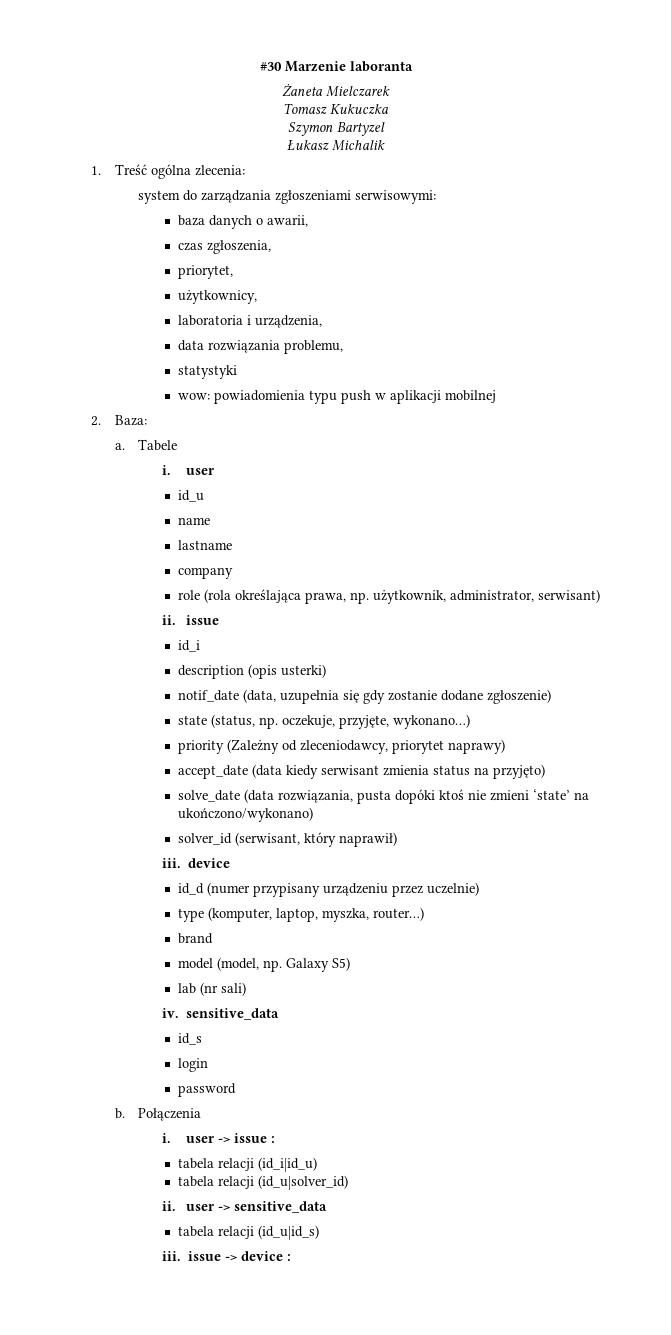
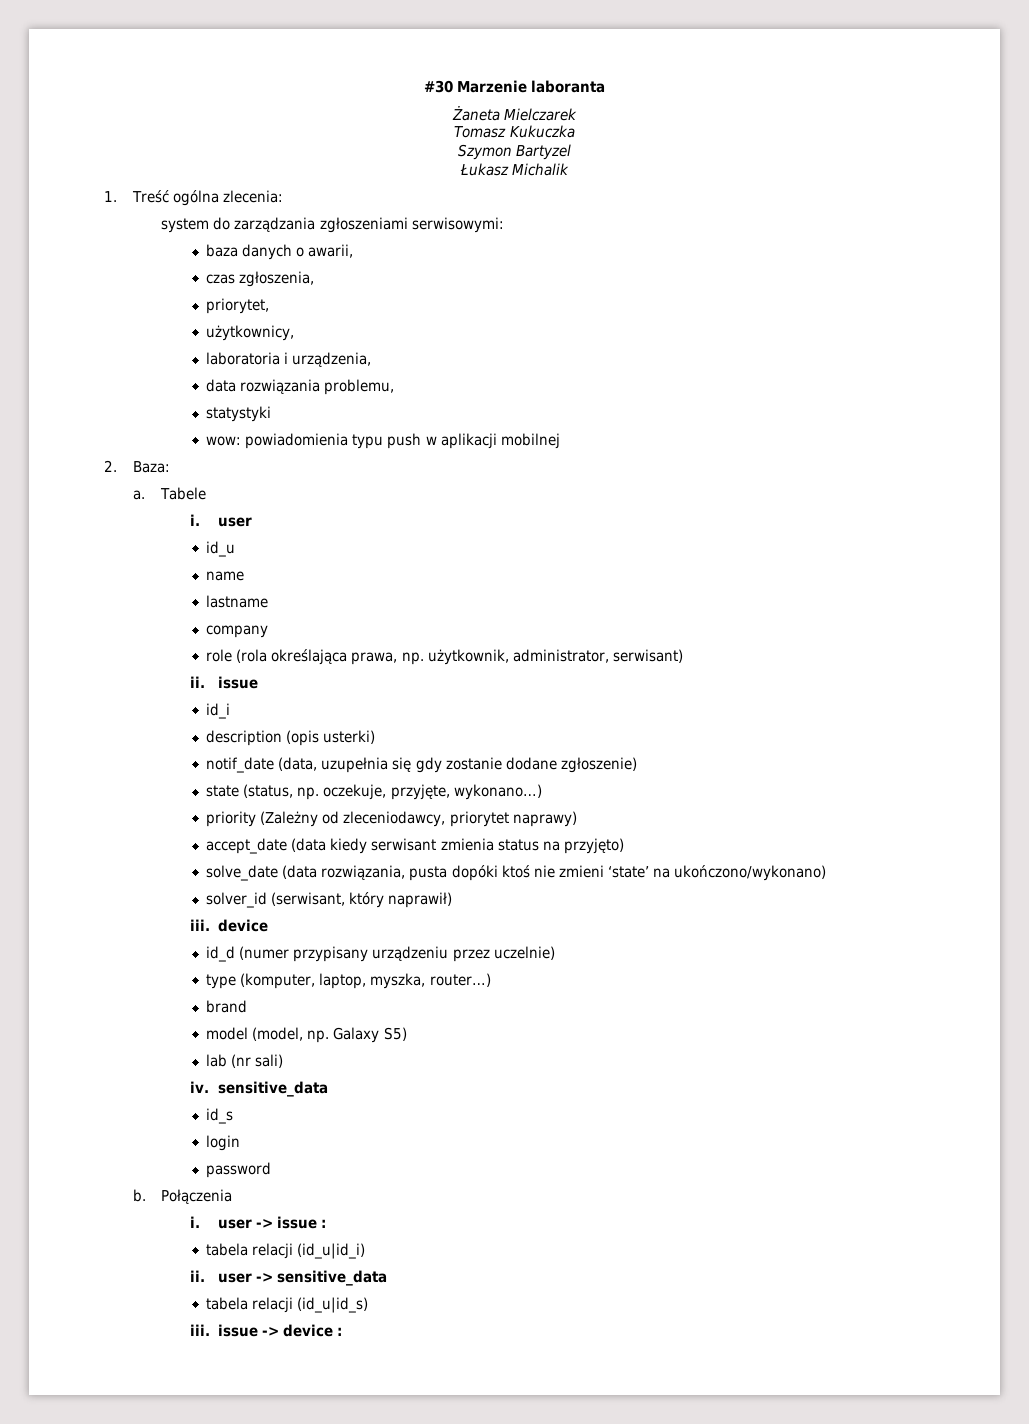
[258,1157,318,1172] [178,1175,349,1190] (id_i|id_u) // tabela relacji (id_u|solver_id) -> [297,1243,366,1259] (id_u|id_i)

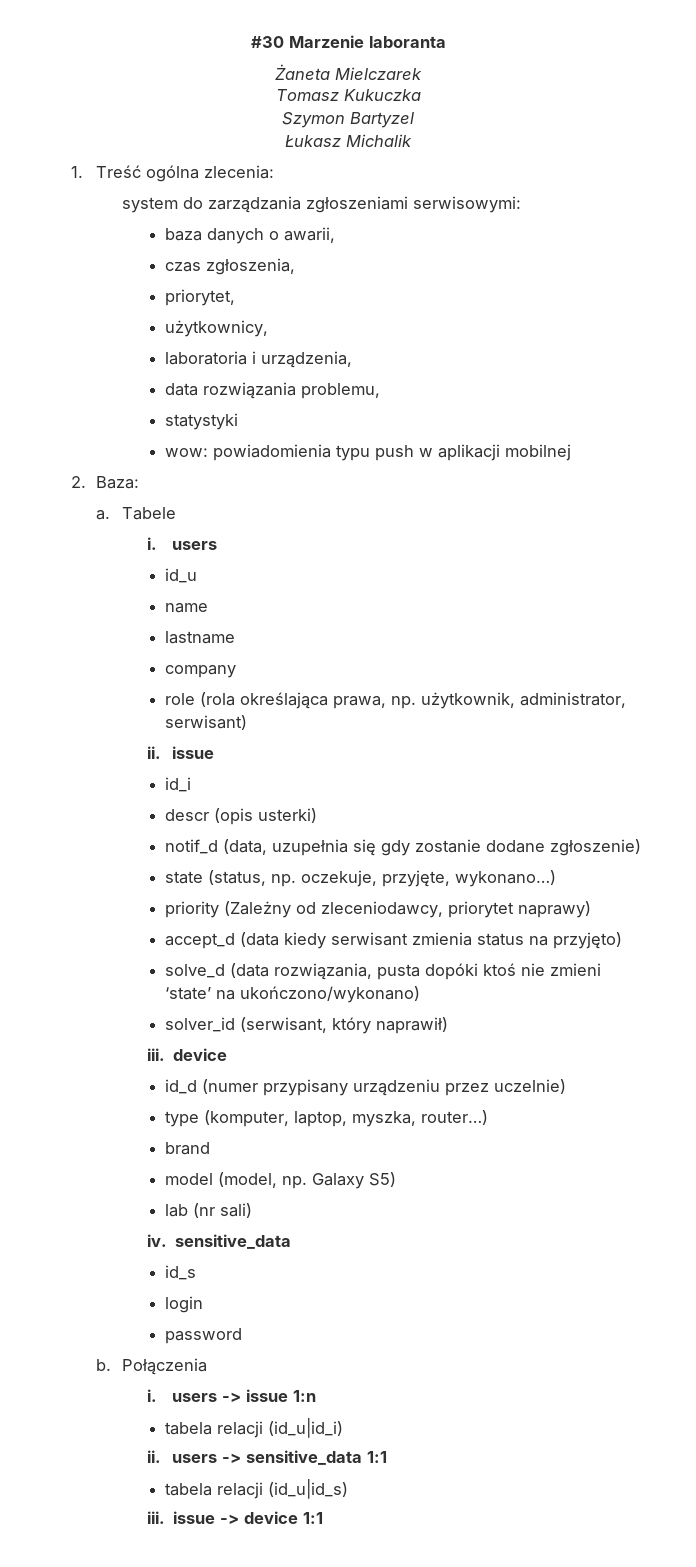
[218,517,253,527] user -> [172,541,218,550] users
[206,730,283,746] description -> [165,809,210,821] descr
[206,757,275,773] notif_date -> [165,839,219,854] notif_d
[206,838,288,854] accept_date -> [165,933,236,949] accept_d
[206,865,279,881] solve_date -> [165,964,226,978] solve_d
[218,1219,253,1229] user -> [172,1393,218,1402] users
[321,1219,327,1228] : -> [293,1390,317,1402] 1:n
[218,1273,253,1283] user -> [172,1454,218,1463] users
(388, 1278) none -> [367,1451,388,1463] 1:1
[337,1327,343,1336] : -> [303,1512,324,1524] 1:1

